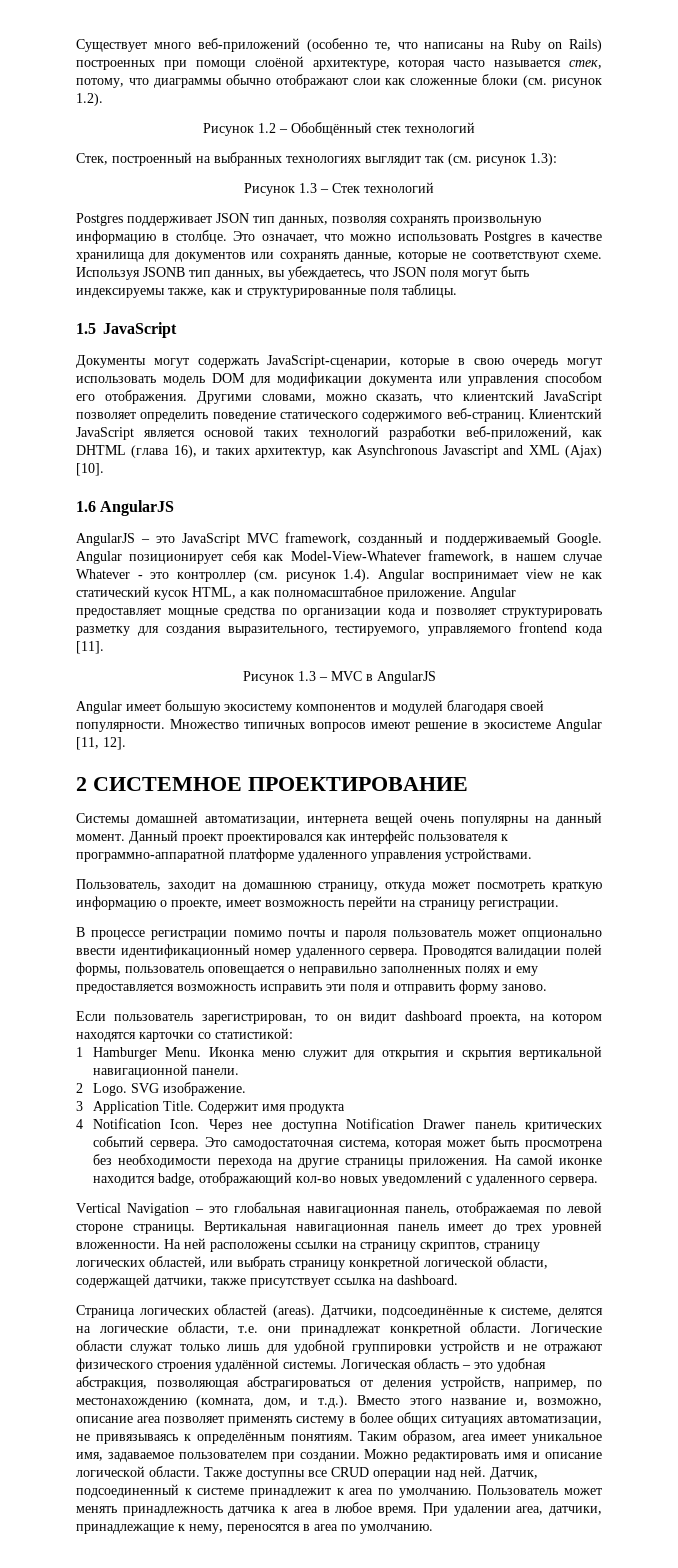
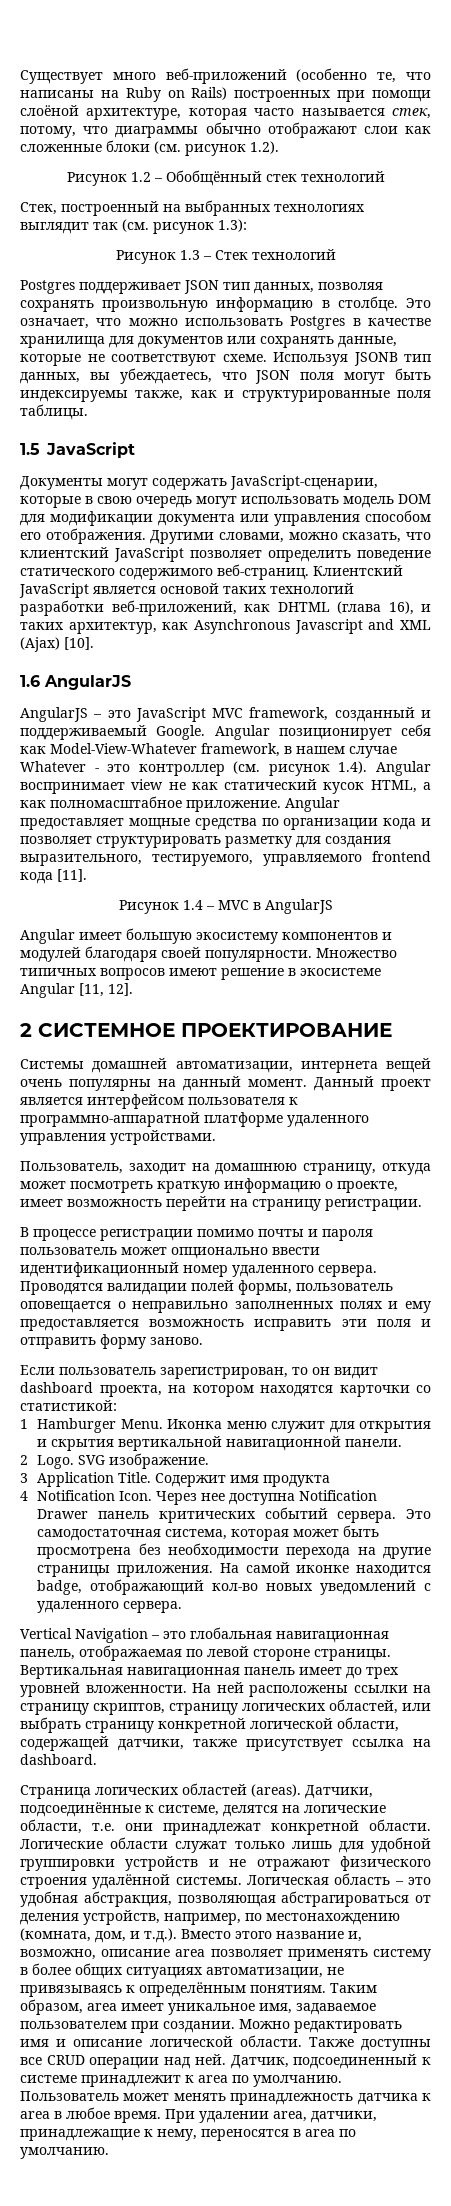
[297,671,316,681] 1.3 -> [182,900,203,910] 1.4
[227,830,414,844] проектировался как интерфейс -> [20,1094,184,1109] является интерфейсом

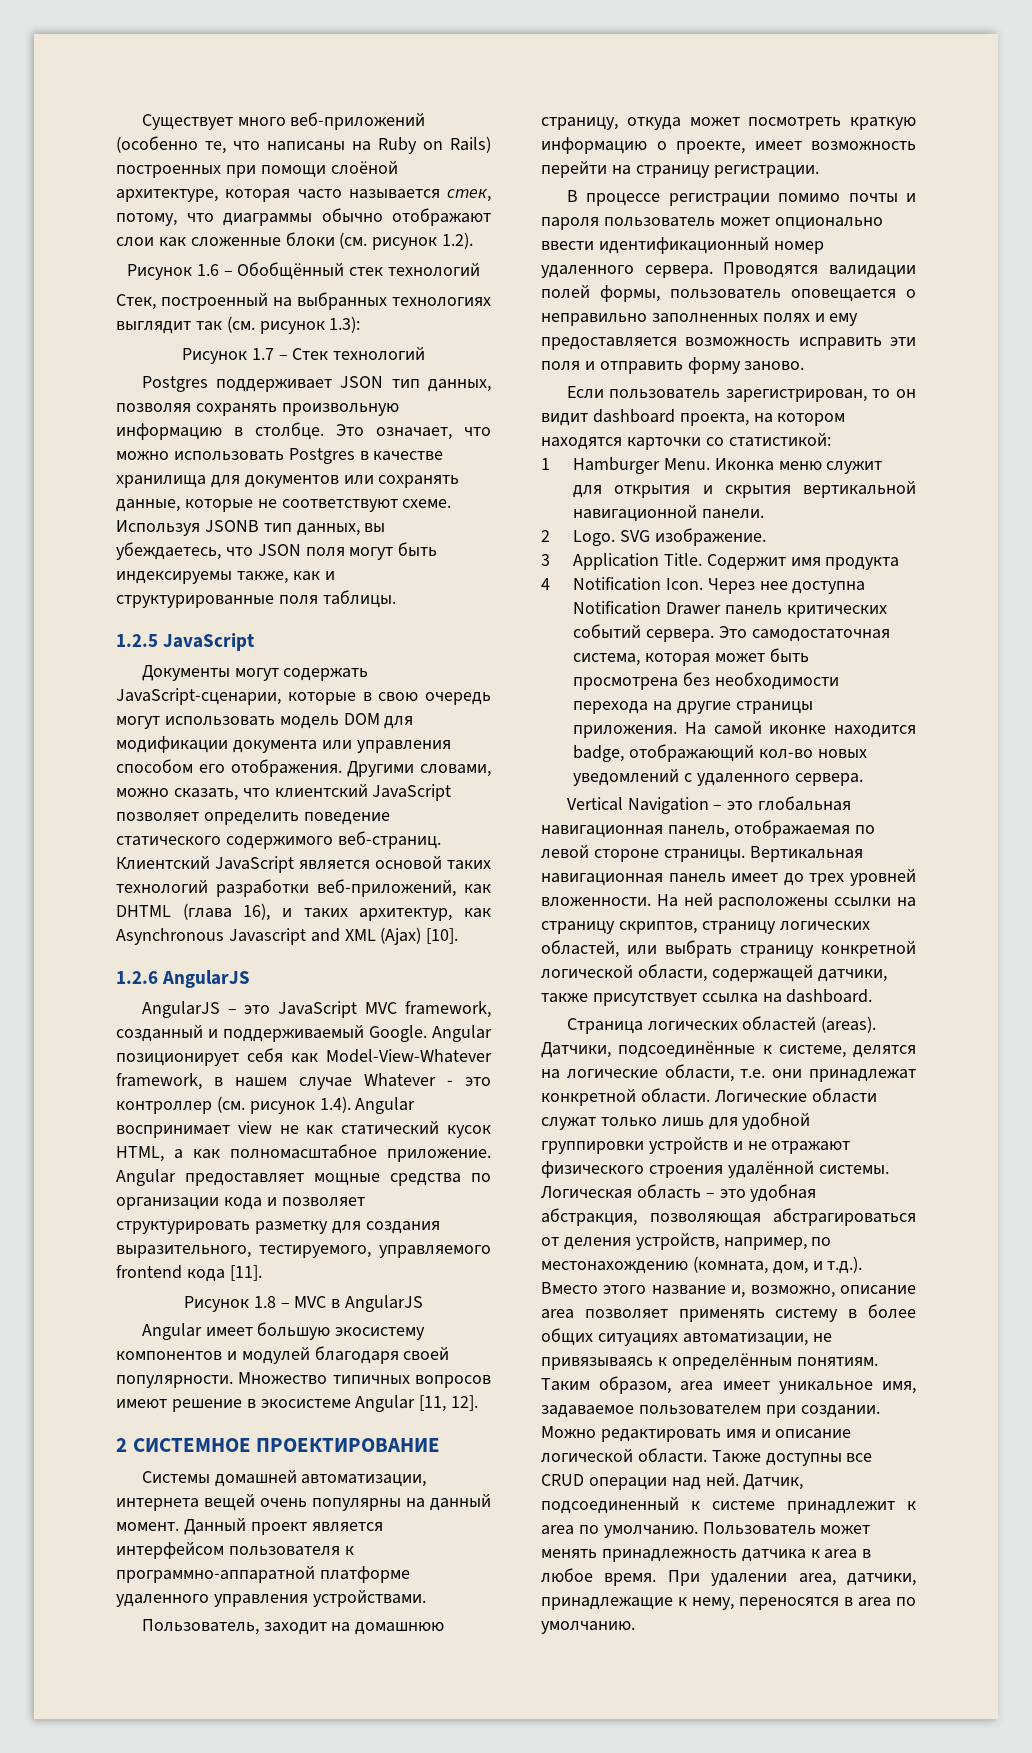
[130,172,151,182] 1.2 -> [196,264,219,276] 1.6
[179,250,200,260] 1.3 -> [251,348,274,360] 1.7
[20,443,40,455] 1.5 -> [116,634,158,647] 1.2.5
[20,675,40,687] 1.6 -> [116,971,158,984] 1.2.6
[182,900,203,910] 1.4 -> [253,1296,276,1308] 1.8

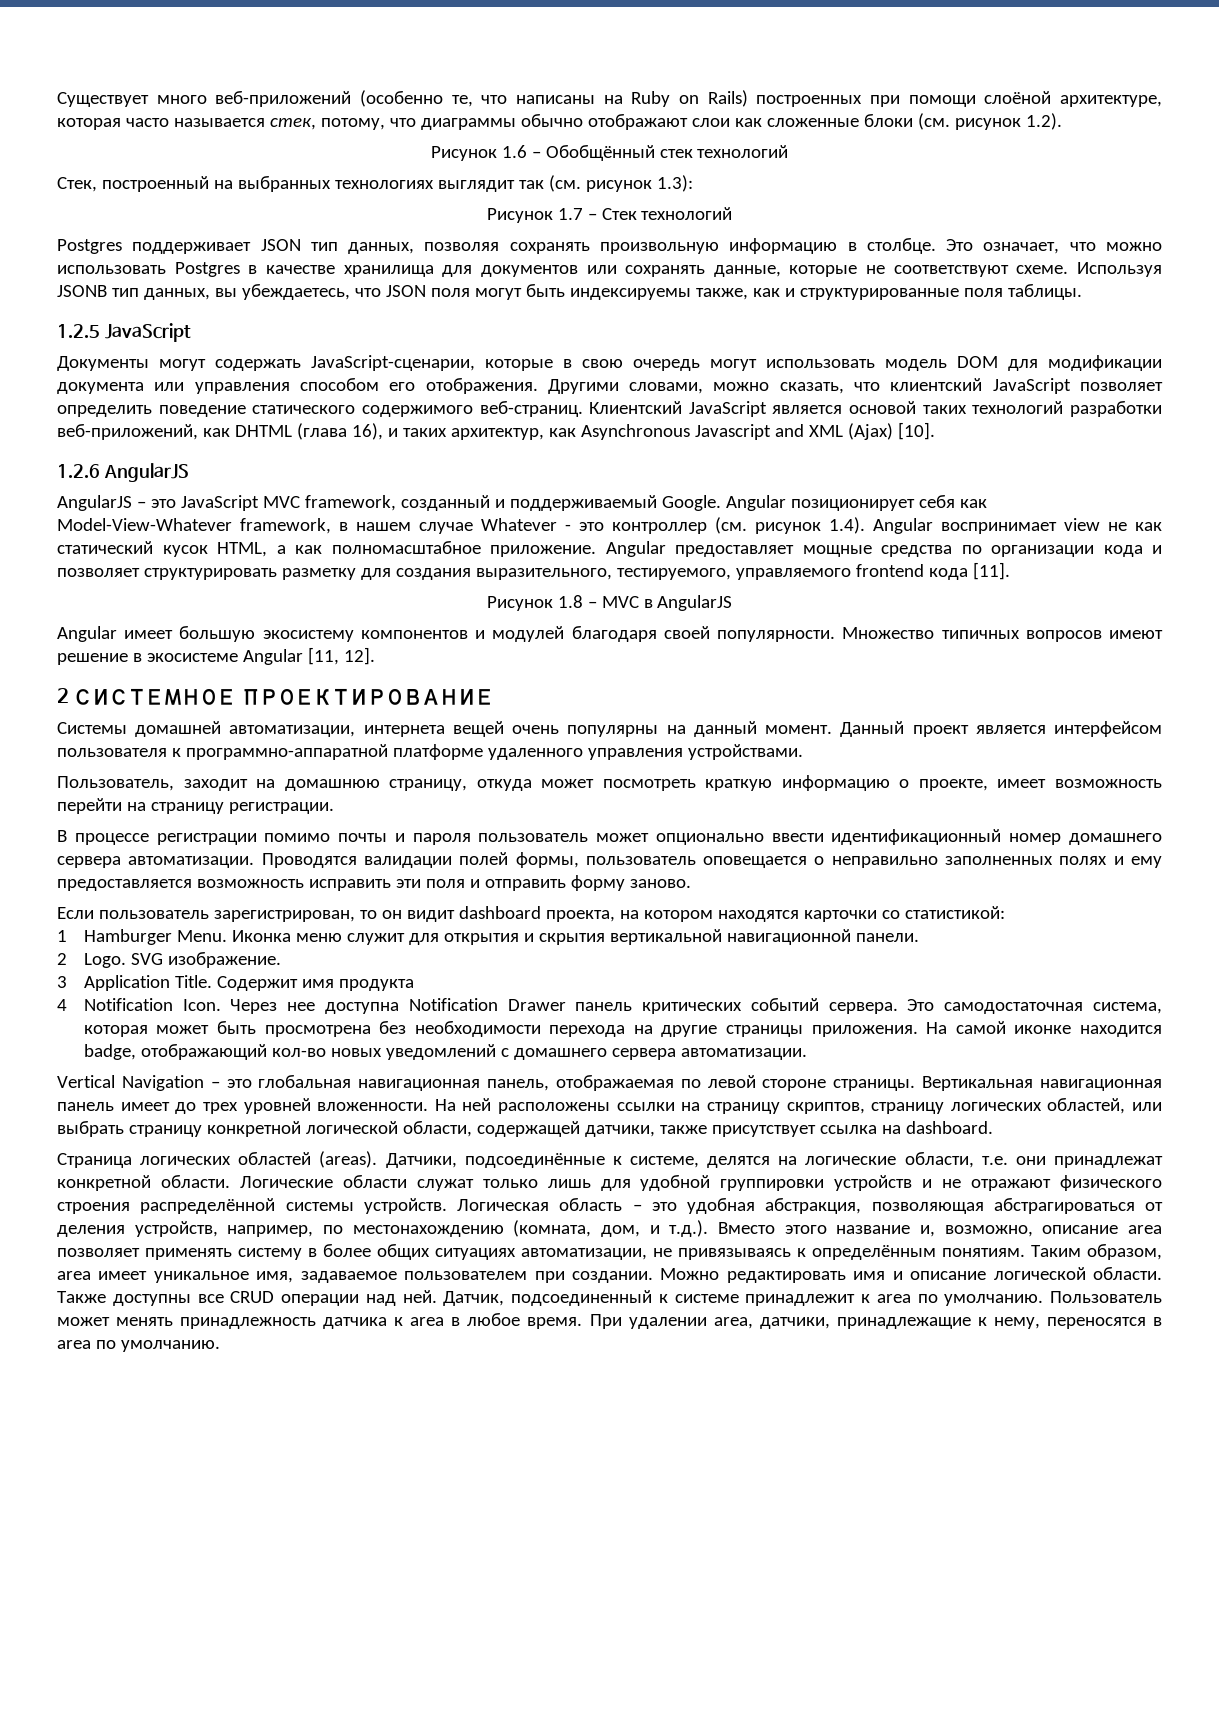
[541,265,713,278] удаленного сервера. -> [1068,833,1162,845] [57,856,255,868] домашнего сервера автоматизации.
[696,773,863,786] удаленного сервера. -> [513,1048,807,1060] домашнего сервера автоматизации.
[727,1161,889,1178] удалённой системы. -> [140,1198,447,1214] распределённой системы устройств.

